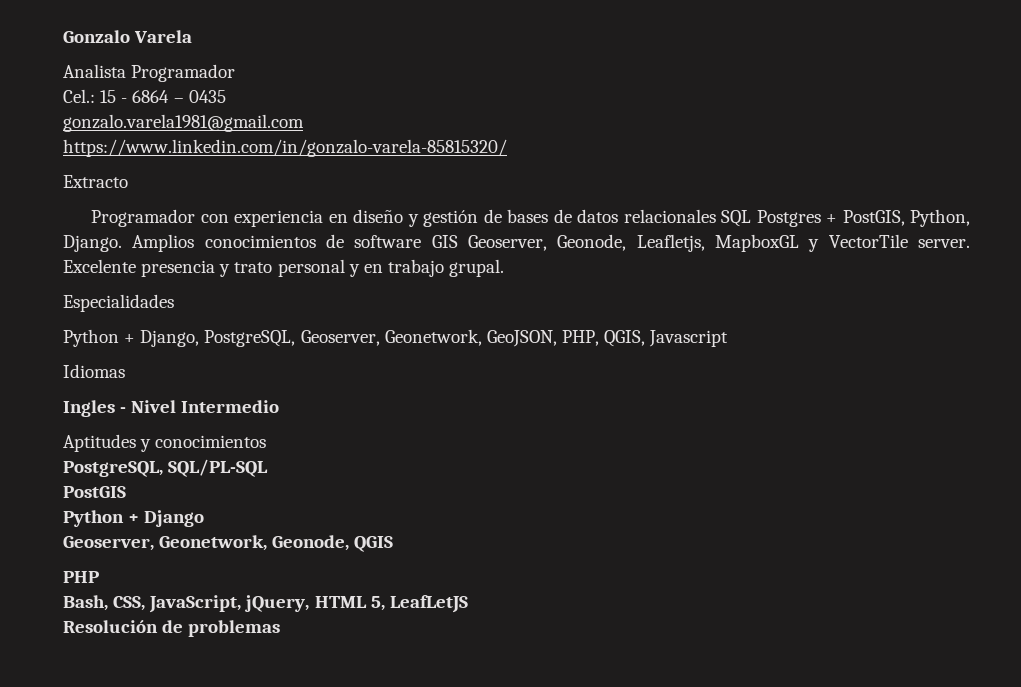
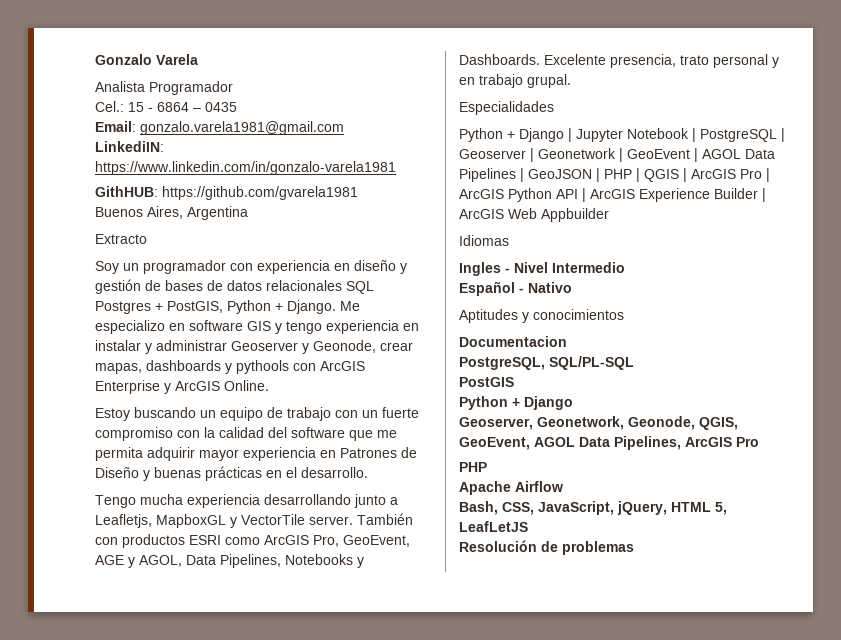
(226, 96) none -> [95,121,136,132] Email:
[63,139,507,157] [63,175,128,188] [91,209,196,227] https://www.linkedin.com/in/gonzalo-varela-85815320/ // Extracto // Programador -> [95,141,164,152] [95,161,396,175] [95,186,358,200] [95,206,248,220] [95,234,147,244] [95,260,226,274] LinkediIN: https://www.linkedin.com/in/gonzalo-varela1981 // GithHUB: https://github.com/gvarela1981 // Buenos Aires, Argentina // Extracto // Soy un programador
[909,209,970,227] [63,234,627,252] Python, Django. Amplios conocimientos de software GIS Geoserver, Geonode, -> [227,300,360,314] [95,320,419,334] [95,340,413,354] [95,360,365,374] [95,380,269,394] [95,407,419,421] [95,427,397,441] [95,447,417,461] [95,466,368,481] [95,494,398,508] Python + Django. Me especializo en software GIS y tengo experiencia en instalar y administrar Geoserver y Geonode, crear mapas, dashboards y pythools con ArcGIS Enterprise y ArcGIS Online. // Estoy buscando un equipo de trabajo con un fuerte compromiso con la calidad del software que me permita adquirir mayor experiencia en Patrones de Diseño y buenas prácticas en el desarrollo. // Tengo mucha experiencia desarrollando junto a
[63,259,231,277] Excelente presencia y -> [357,513,413,525] [95,534,410,548] [95,554,364,568] [459,54,676,68] También con productos ESRI como ArcGIS Pro, GeoEvent, AGE y AGOL, Data Pipelines, Notebooks y Dashboards. Excelente presencia,
[140,329,729,347] Django, PostgreSQL, Geoserver, Geonetwork, GeoJSON, PHP, QGIS, Javascript -> [519,128,785,142] [459,148,775,162] [459,168,770,182] [459,188,766,202] [459,208,609,222] Django | Jupyter Notebook | PostgreSQL | Geoserver | Geonetwork | GeoEvent | AGOL Data Pipelines | GeoJSON | PHP | QGIS | ArcGIS Pro | ArcGIS Python API | ArcGIS Experience Builder | ArcGIS Web Appbuilder
(280, 406) none -> [459,281,572,296] // Español - Nativo
(267, 441) none -> [459,336,567,347] // Documentacion
[354,536,394,552] [63,571,99,583] QGIS // PHP -> [699,417,738,430] [459,436,759,450] [459,462,487,472] [459,481,563,495] QGIS, GeoEvent, AGOL Data Pipelines, ArcGIS Pro // PHP // Apache Airflow

